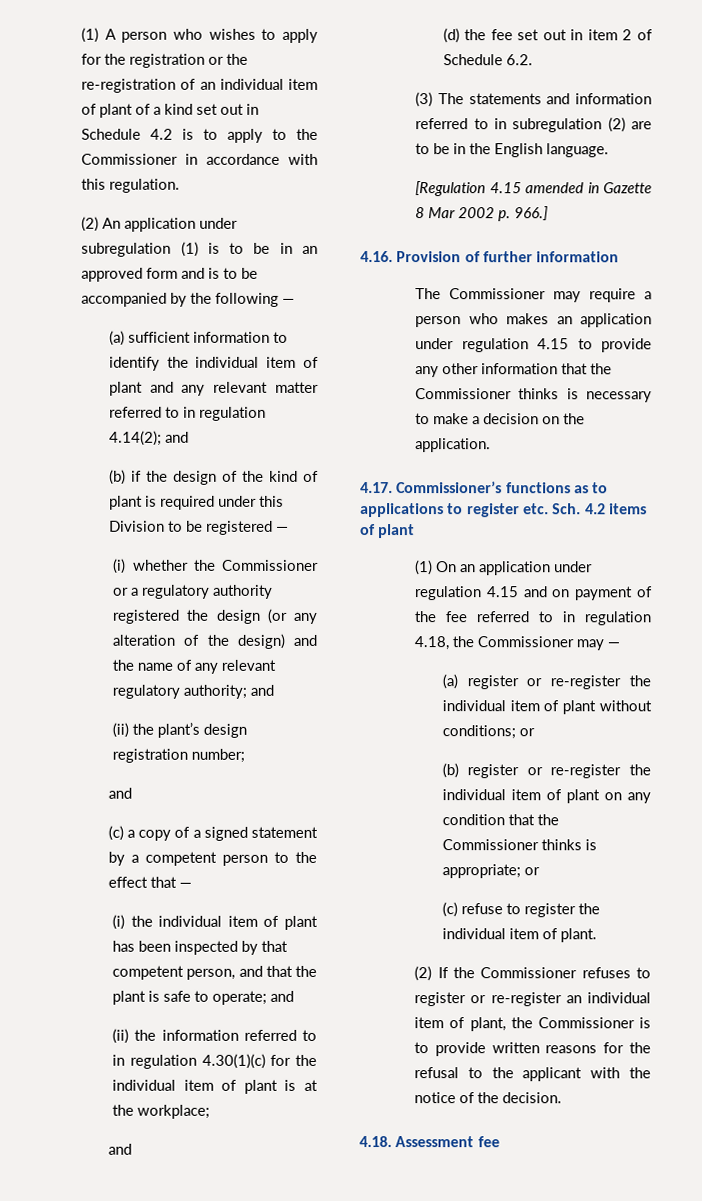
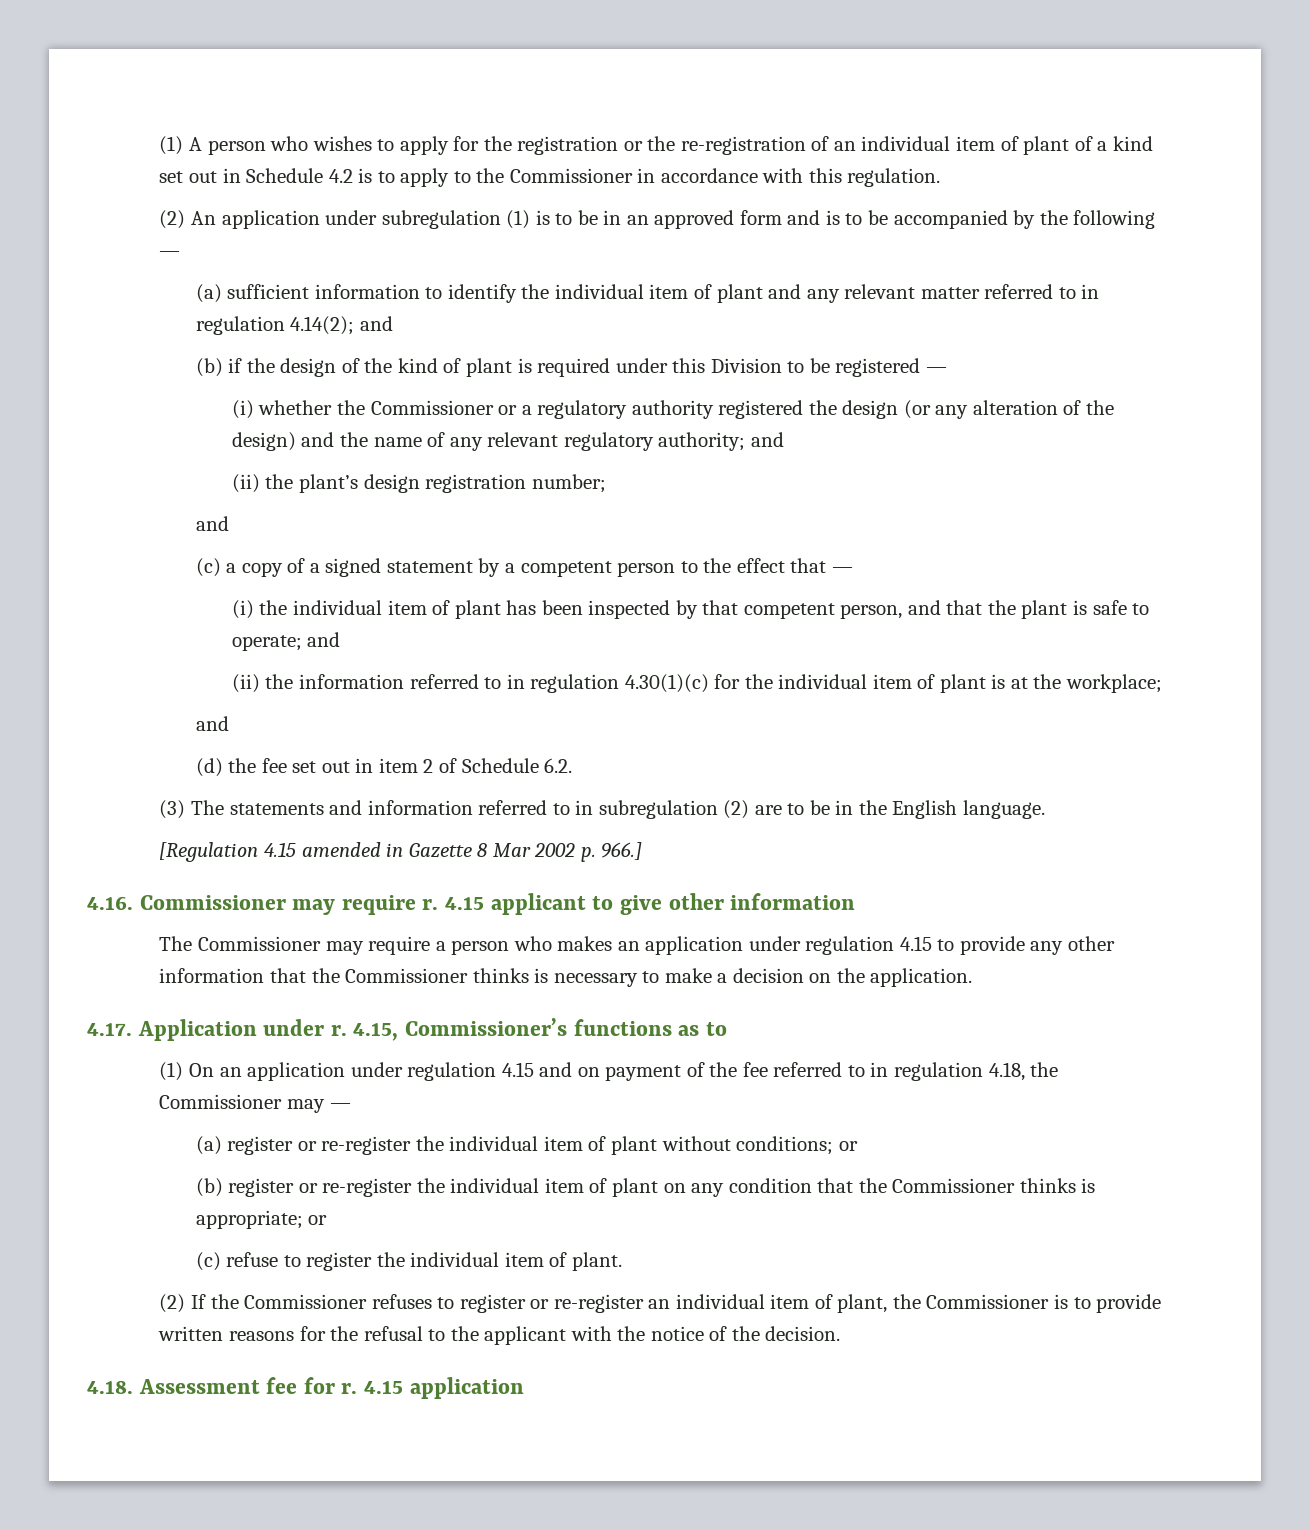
[396,251,533,263] Provision of further -> [139,893,724,915] Commissioner may require r. 4.15 applicant to give other
(393, 488) none -> [137,1019,399,1041] Application under r. 4.15,
[360,503,647,518] [360,524,416,539] applications to register etc. Sch. 4.2 items of plant -> (727, 1029) none
(500, 1142) none -> [303,1377,524,1399] for r. 4.15 application

